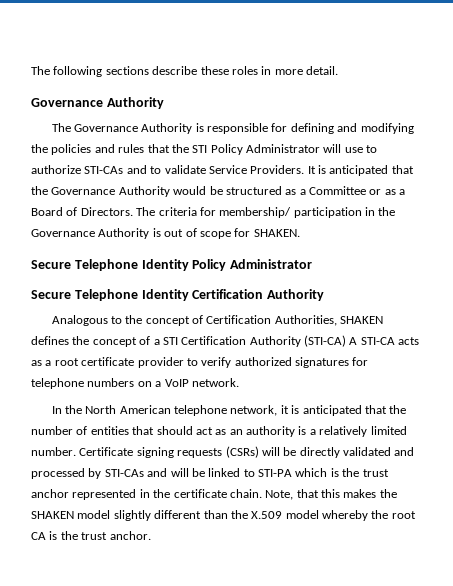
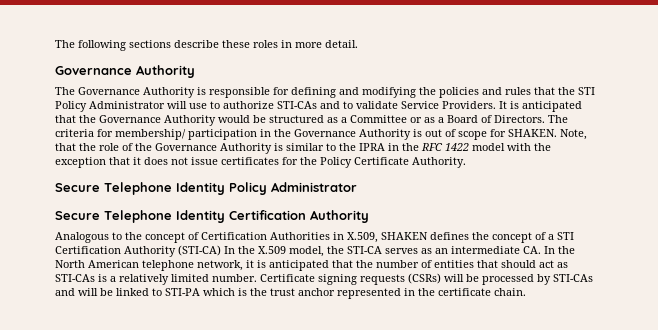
(300, 233) none -> [560,129,587,140] [55,143,551,154] [55,157,466,168] Note, that the role of the Governance Authority is similar to the IPRA in the RFC 1422 model with the exception that it does not issue certificates for the Policy Certificate Authority.
[274,315,337,326] Authorities, -> [270,232,378,243] Authorities in X.509,
[349,337,420,345] [31,357,369,368] [31,378,239,389] A STI-CA acts as a root certificate provider to verify authorized signatures for telephone numbers on a VoIP network. // -> [224,246,541,257] In the X.509 model, the STI-CA serves as an intermediate CA.
[229,426,295,437] an authority -> [55,274,95,282] STI-CAs
[299,447,415,458] directly validated and -> (479, 278) none
[265,489,397,500] [31,510,416,521] [31,531,151,540] Note, that this makes the SHAKEN model slightly different than the X.509 model whereby the root CA is the trust anchor. -> (526, 292) none

